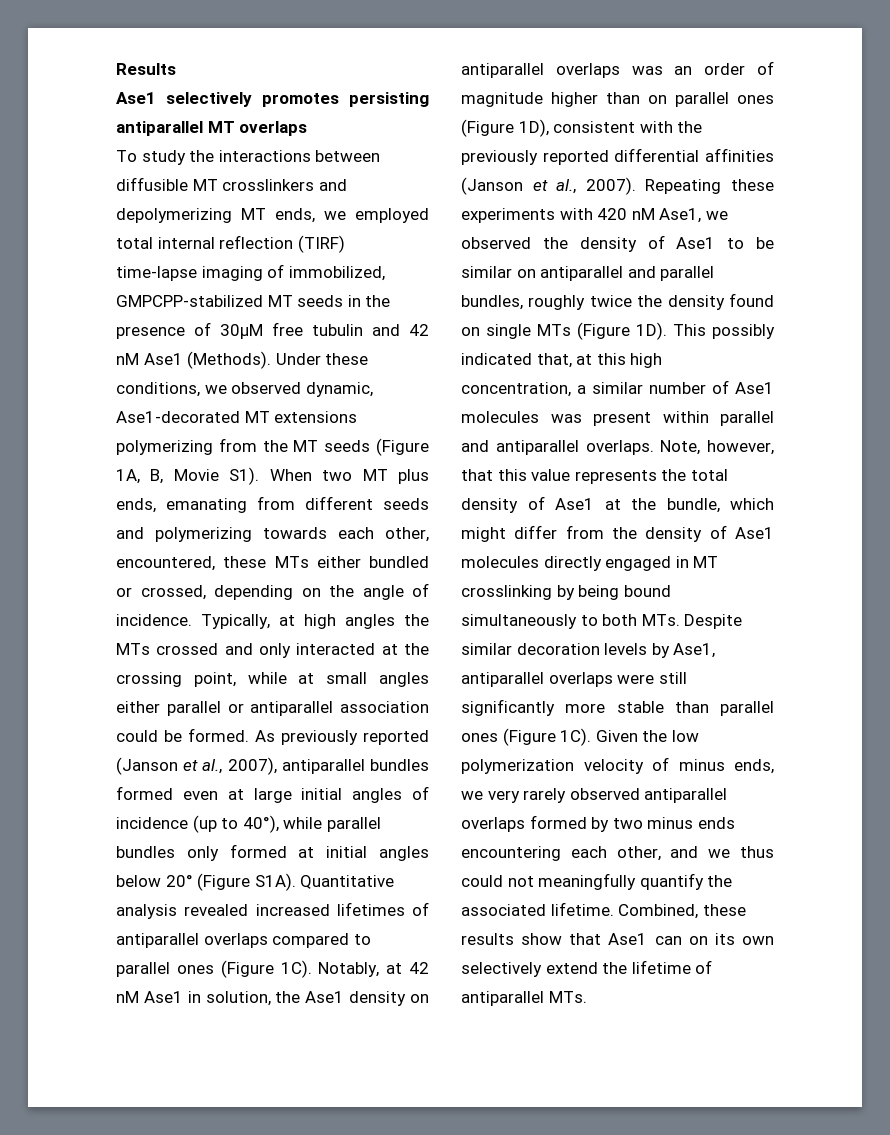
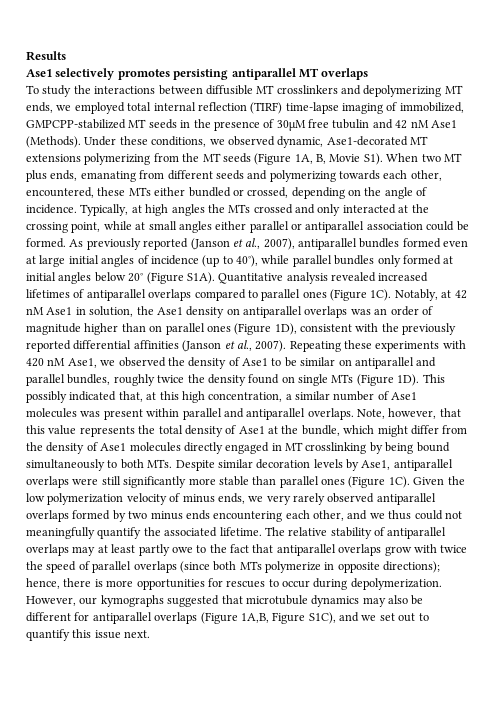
[618,904,746,919] [461,933,774,945] [461,960,713,977] [461,991,587,1006] Combined, these results show that Ase1 can on its own selectively extend the lifetime of antiparallel MTs. -> [264,527,447,539] [26,544,468,556] [26,561,441,573] [26,578,442,590] [26,595,424,607] [26,612,429,624] [26,629,151,641] The relative stability of antiparallel overlaps may at least partly owe to the fact that antiparallel overlaps grow with twice the speed of parallel overlaps (since both MTs polymerize in opposite directions); hence, there is more opportunities for rescues to occur during depolymerization. However, our kymographs suggested that microtubule dynamics may also be different for antiparallel overlaps (Figure 1A,B, Figure S1C), and we set out to quantify this issue next.

